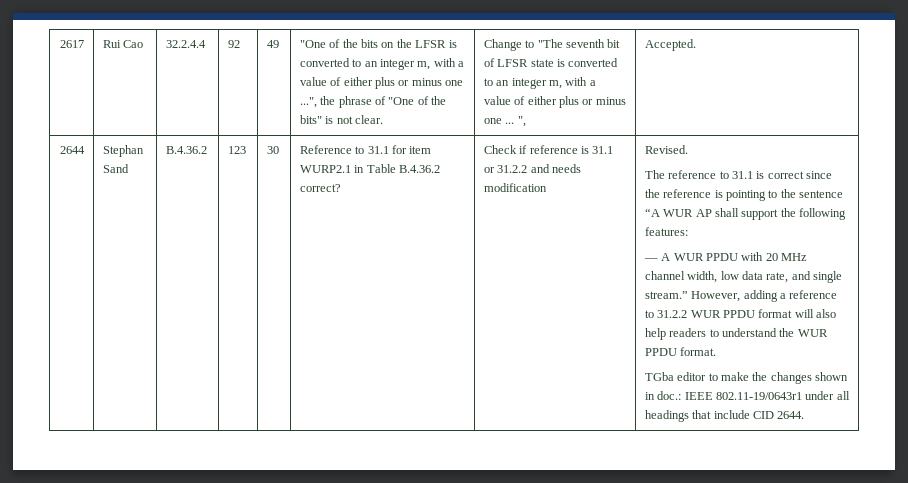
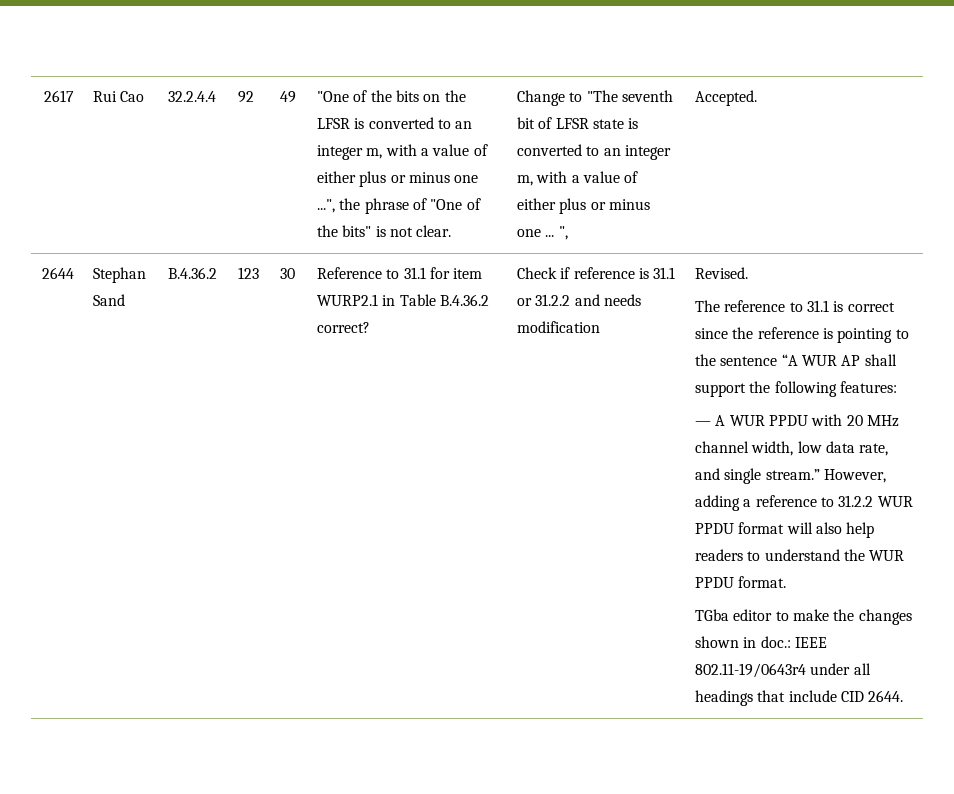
[716,392,803,400] 802.11-19/0643r1 -> [694,663,806,678] 802.11-19/0643r4

